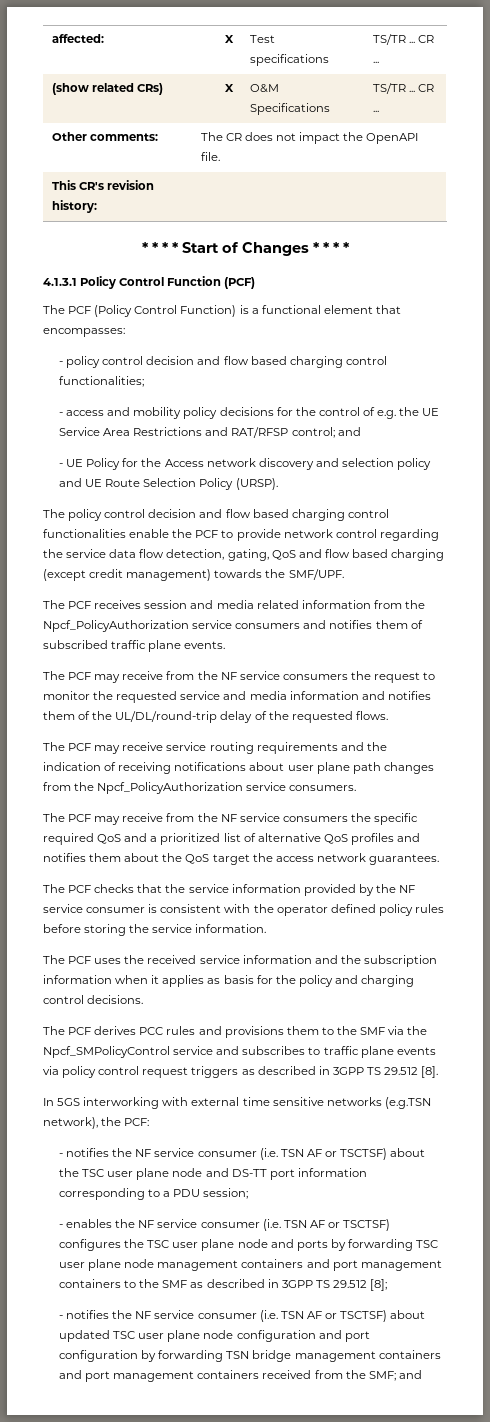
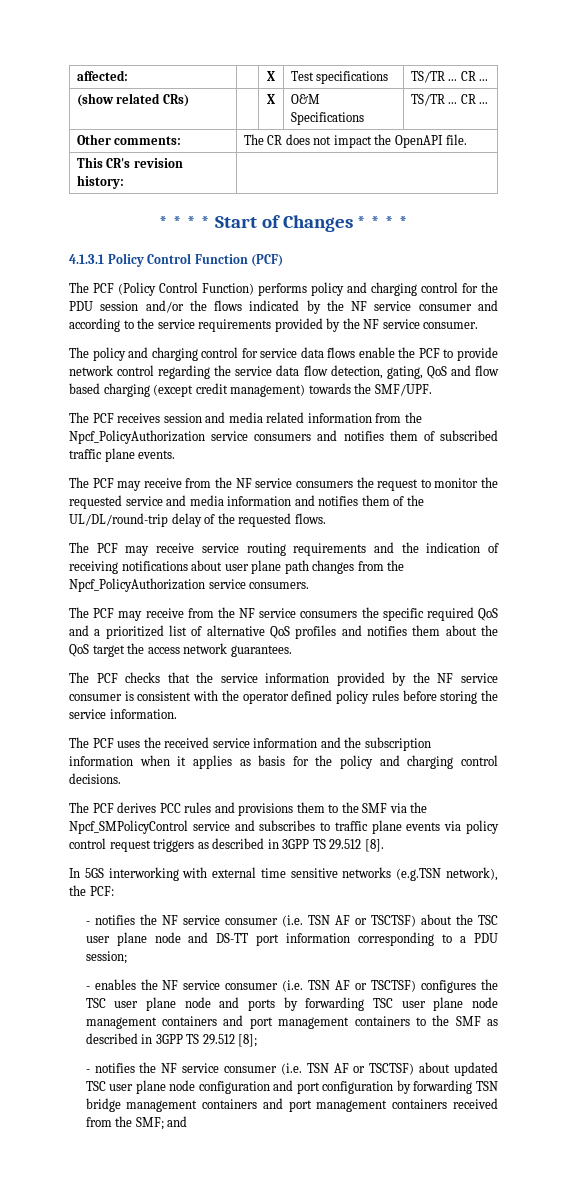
[239,305,401,314] [43,328,125,337] [58,356,387,368] [58,376,144,387] [58,407,440,419] [58,427,361,438] [58,458,432,470] [58,478,278,490] [43,509,389,521] [43,529,126,538] is a functional element that encompasses: // - policy control decision and flow based charging control functionalities; // - access and mobility policy decisions for the control of e.g. the UE Service Area Restrictions and RAT/RFSP control; and // - UE Policy for the Access network discovery and selection policy and UE Route Selection Policy (URSP). // The policy control decision and flow based charging control functionalities -> [258,282,498,296] [69,300,498,314] [69,318,479,332] [69,347,356,361] performs policy and charging control for the PDU session and/or the flows indicated by the NF service consumer and according to the service requirements provided by the NF service consumer. // The policy and charging control for service data flows

